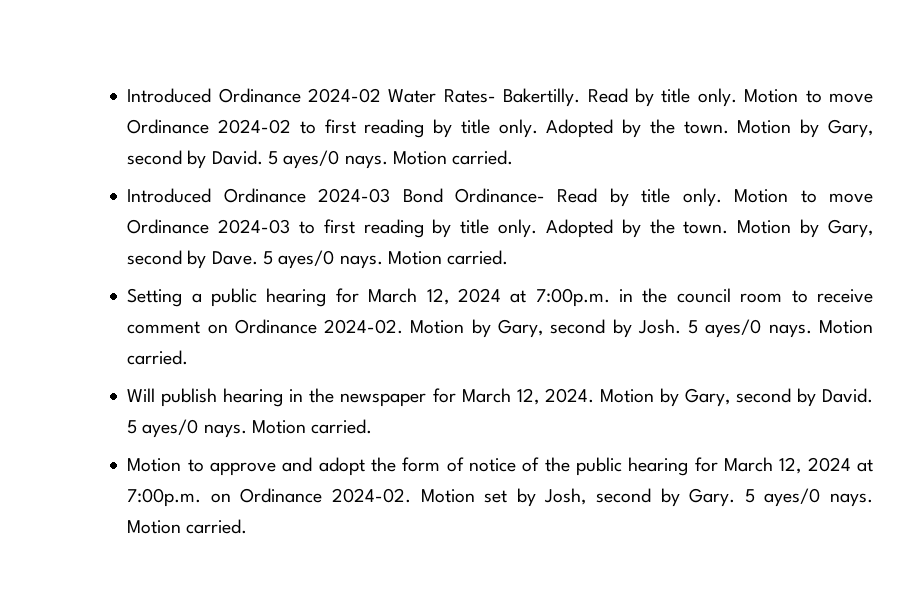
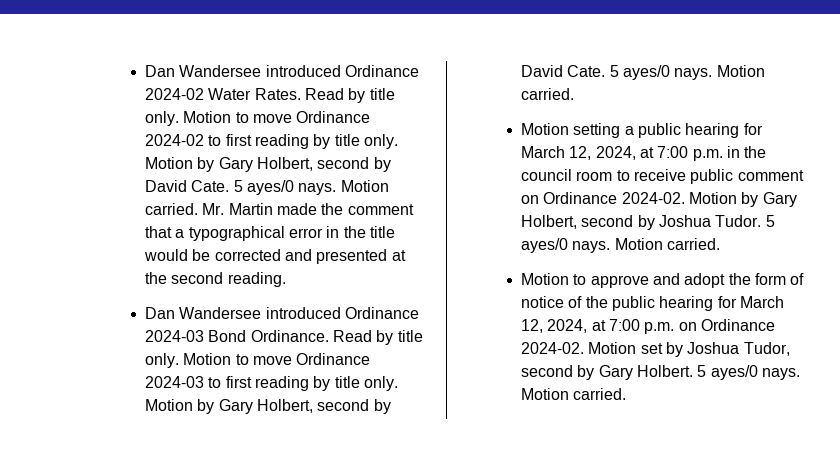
[127,88,212,103] Introduced -> [145,65,341,77] Dan Wandersee introduced
[443,88,581,107] Rates- Bakertilly. -> [254,88,301,100] Rates.
[546,119,874,138] [127,150,514,169] [127,188,212,203] Adopted by the town. Motion by Gary, second by David. 5 ayes/0 nays. Motion carried. // Introduced -> [145,157,391,172] [145,180,389,195] [145,203,414,215] [145,226,396,241] [144,249,406,264] [145,272,286,287] [145,307,341,319] Motion by Gary Holbert, second by David Cate. 5 ayes/0 nays. Motion carried. Mr. Martin made the comment that a typographical error in the title would be corrected and presented at the second reading. // Dan Wandersee introduced
[454,188,545,203] Ordinance- -> [250,330,329,342] Ordinance.
[545,219,874,238] [127,250,509,269] [127,288,183,307] Adopted by the town. Motion by Gary, second by Dave. 5 ayes/0 nays. Motion carried. // Setting -> [145,399,391,414] [521,65,765,80] [521,88,575,100] [521,123,621,138] Motion by Gary Holbert, second by David Cate. 5 ayes/0 nays. Motion carried. // Motion setting
[457,288,610,307] 2024 at 7:00p.m. -> [595,146,723,161] 2024, at 7:00 p.m.
(874, 296) none -> [690,169,734,184] public
[497,319,874,338] [127,350,189,365] [127,388,873,407] Gary, second by Josh. 5 ayes/0 nays. Motion carried. // Will publish hearing in the newspaper for March 12, 2024. Motion by Gary, second by David. -> [762,192,797,207] [521,215,762,230] Gary Holbert, second by Joshua Tudor.
[807,457,873,472] [127,488,202,507] 2024 at 7:00p.m. -> [547,319,675,334] 2024, at 7:00 p.m.
[544,488,736,507] Josh, second by Gary. -> [687,342,790,356] [521,365,694,380] Joshua Tudor, second by Gary Holbert.

